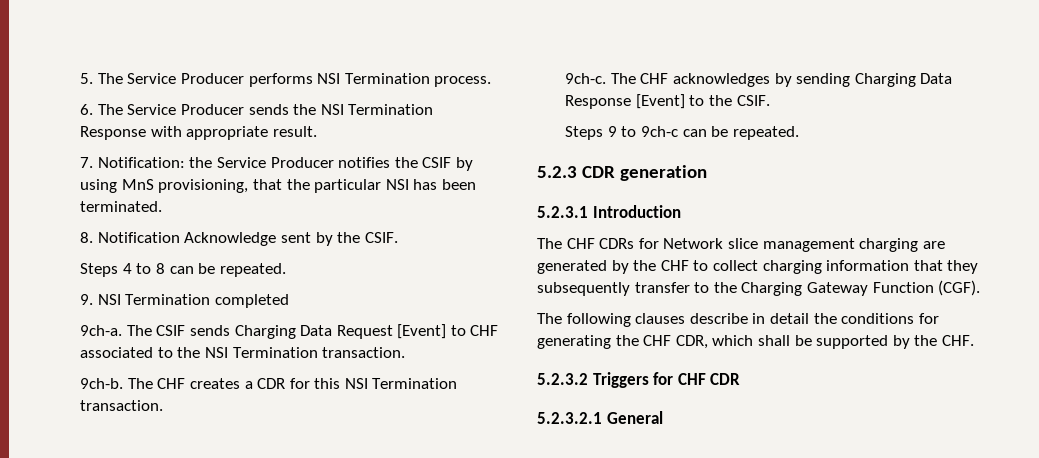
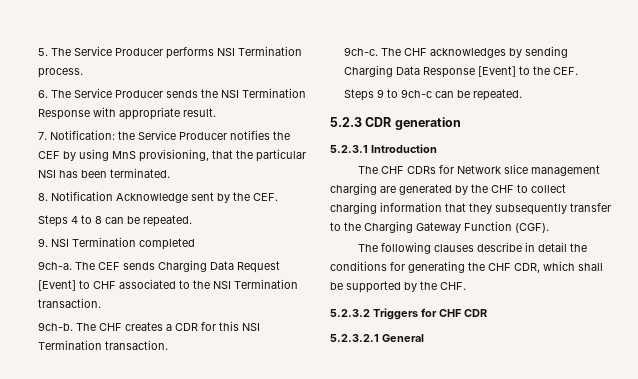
[422,157,452,168] CSIF -> [37,151,60,159] CEF
[364,232,398,243] CSIF. -> [252,193,278,201] CEF.
[156,325,186,336] CSIF -> [97,262,120,270] CEF
[736,95,770,106] CSIF. -> [552,67,578,75] CEF.

